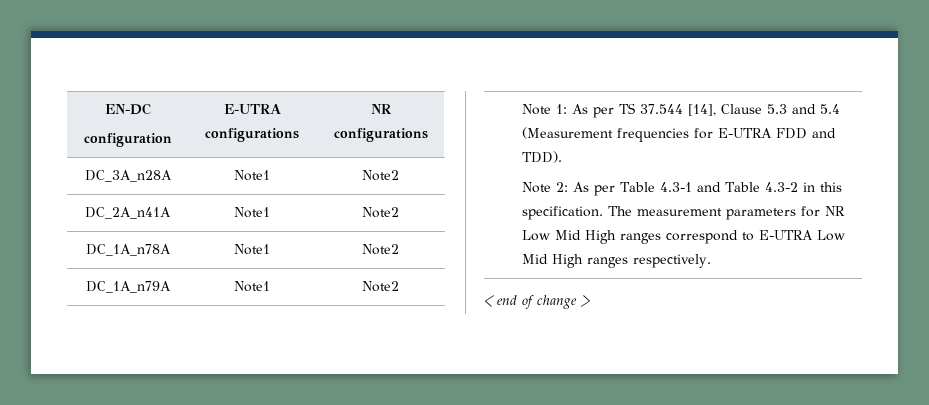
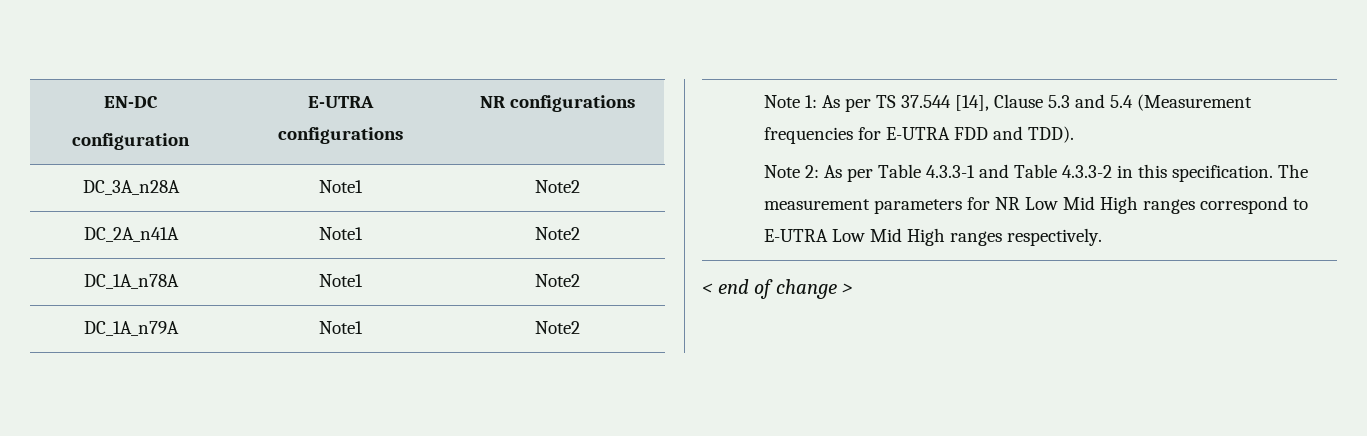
[660,182,693,192] 4.3-1 -> [925,165,975,178] 4.3.3-1
[765,182,799,192] 4.3-2 -> [1061,165,1112,178] 4.3.3-2

